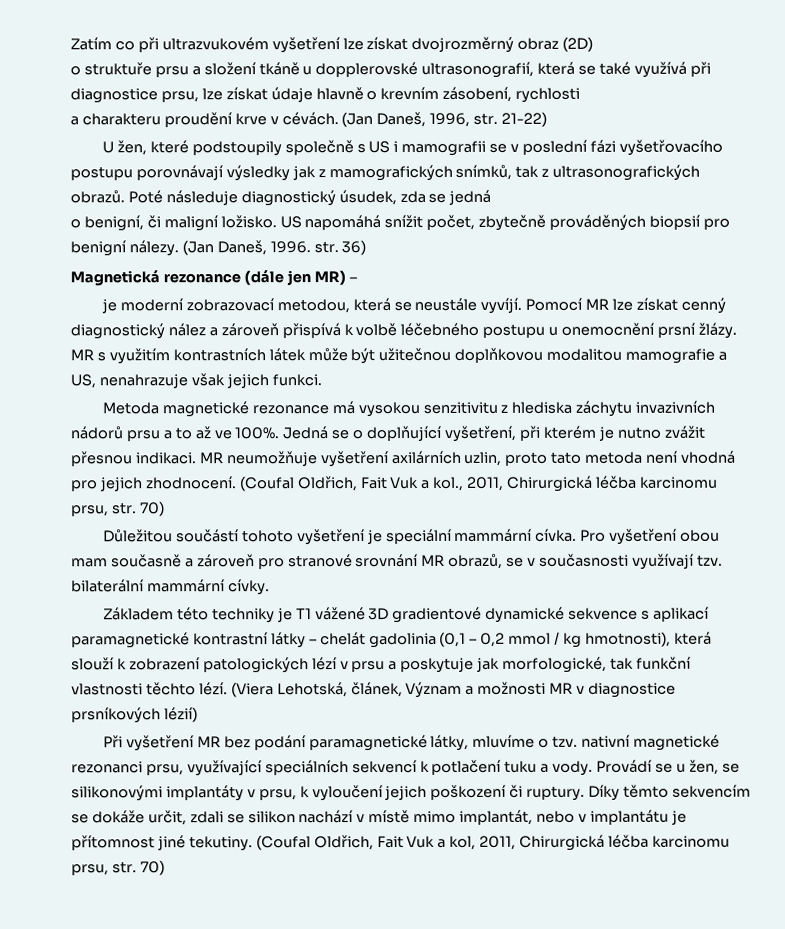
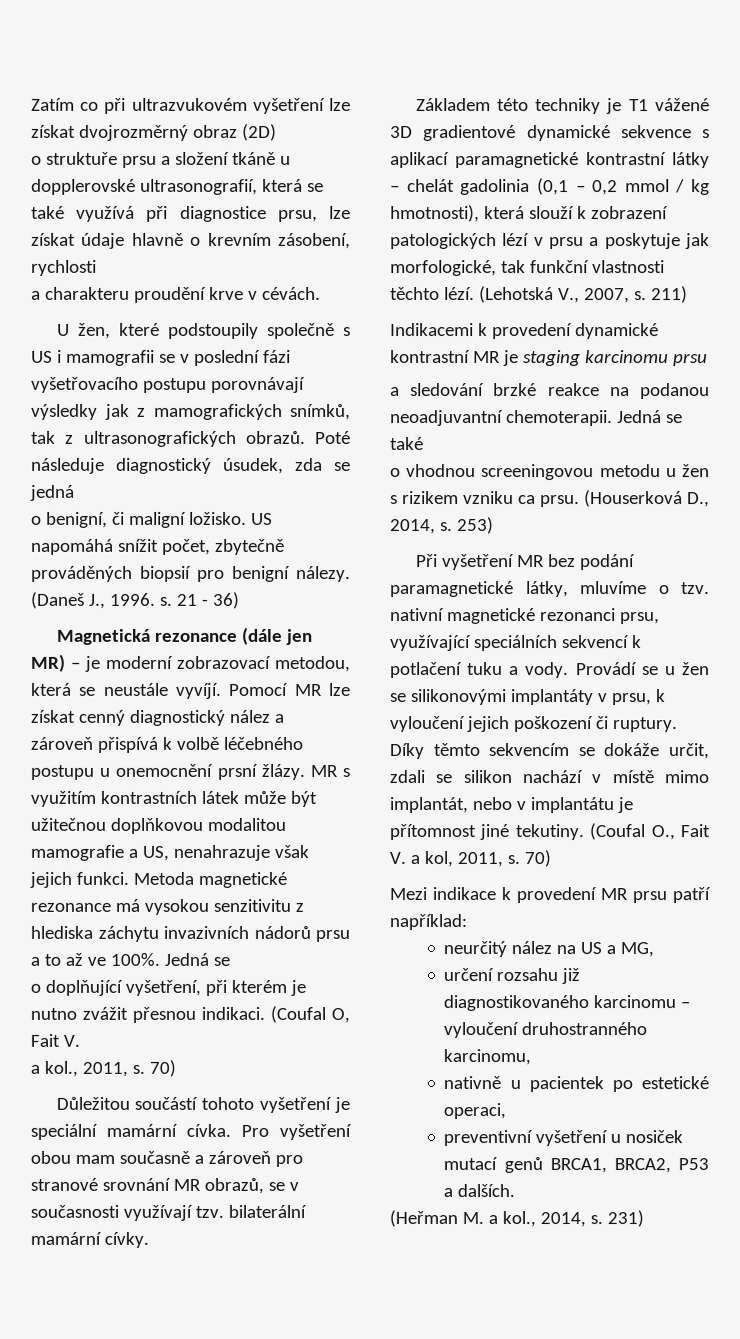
[341,111,548,128] (Jan Daneš, 1996, str. 21-22) -> (321, 293) none
[181,240,339,256] (Jan Daneš, 1996. str. -> [31,591,209,609] (Daneš J., 1996. s. 21 -
(358, 280) // -> (81, 665) none
(322, 380) // -> (129, 878) none
(350, 435) none -> (230, 961) //
[198,450,736,468] [71,475,718,492] [71,502,137,517] MR neumožňuje vyšetření axilárních uzlin, proto tato metoda není vhodná pro jejich zhodnocení. (Coufal Oldřich, Fait Vuk a kol., 2011, Chirurgická léčba karcinomu prsu, str. -> [270,1005,350,1023] [30,1033,80,1047] [30,1060,145,1077] (Coufal O, Fait V. // a kol., 2011, s.
[454,528,533,542] mammární -> [106,1123,178,1137] mamární
[146,579,225,593] mammární -> [30,1231,102,1245] mamární
[230,681,677,698] [71,707,198,724] (Viera Lehotská, článek, Význam a možnosti MR v diagnostice prsníkových lézií) -> [478,286,688,304] [390,323,659,340] [390,350,708,367] [390,383,710,400] [390,410,683,427] [390,437,424,451] [390,464,710,481] [390,490,710,508] [390,517,494,535] (Lehotská V., 2007, s. 211) // Indikacemi k provedení dynamické kontrastní MR je staging karcinomu prsu // a sledování brzké reakce na podanou neoadjuvantní chemoterapii. Jedná se také // o vhodnou screeningovou metodu u žen s rizikem vzniku ca prsu. (Houserková D., 2014, s. 253)
[688,759,719,775] žen, -> [681,662,710,676] žen
[313,834,730,851] [71,860,165,876] Oldřich, Fait Vuk a kol, 2011, Chirurgická léčba karcinomu prsu, str. 70) -> [650,824,710,841] [389,850,551,868] [389,887,711,904] [389,914,467,931] [443,941,655,958] [443,968,581,985] [443,995,691,1012] [443,1022,648,1039] [443,1049,532,1066] [443,1076,709,1093] [443,1103,507,1120] [443,1130,684,1147] [443,1157,709,1174] [443,1184,516,1198] [389,1210,644,1228] O., Fait V. a kol, 2011, s. 70) // Mezi indikace k provedení MR prsu patří například: // neurčitý nález na US a MG, // určení rozsahu již diagnostikovaného karcinomu – vyloučení druhostranného karcinomu, // nativně u pacientek po estetické operaci, // preventivní vyšetření u nosiček mutací genů BRCA1, BRCA2, P53 a dalších. // (Heřman M. a kol., 2014, s. 231)

